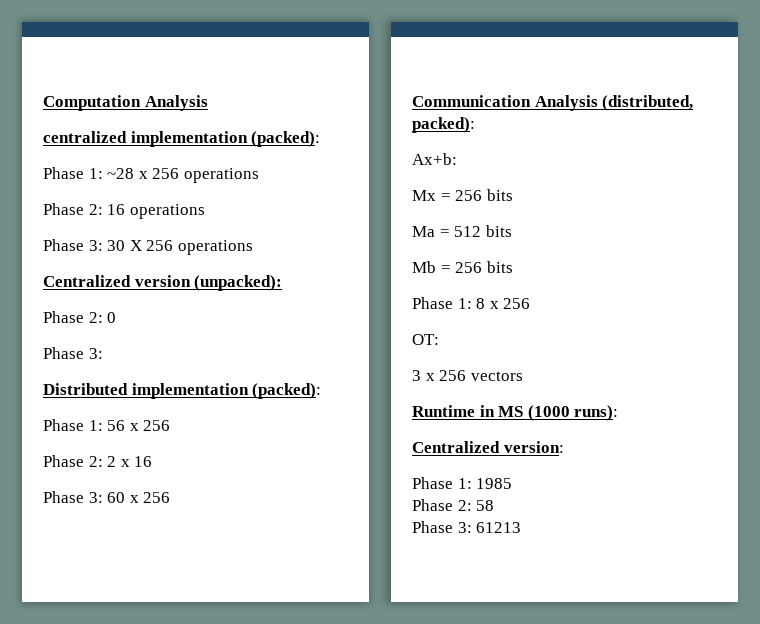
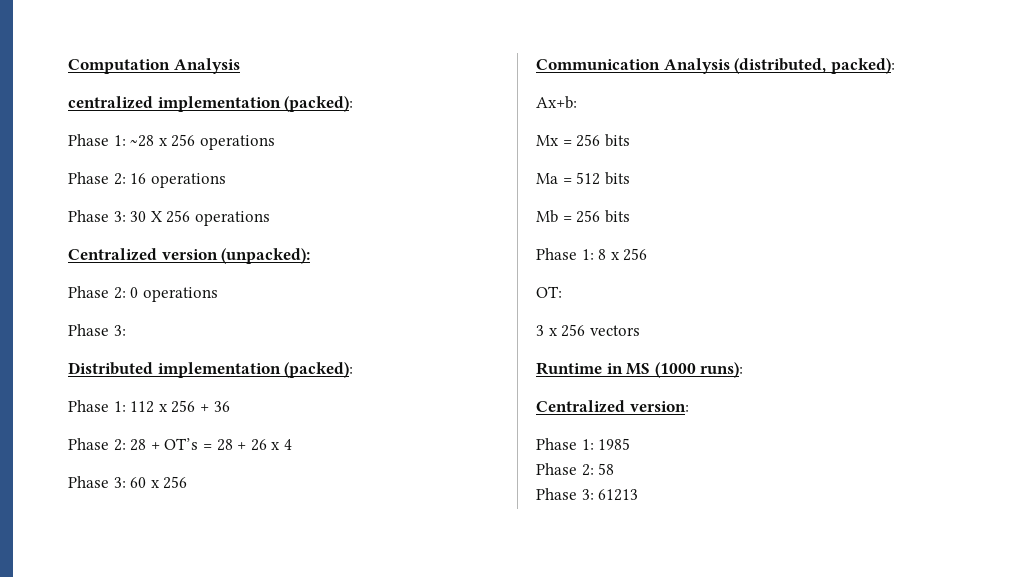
(117, 317) none -> [142,287,218,302] operations
[107,420,171,431] [43,455,153,467] 56 x 256 // Phase 2: 2 x 16 -> [130,400,230,413] [68,438,292,451] 112 x 256 + 36 // Phase 2: 28 + OT’s = 28 + 26 x 4

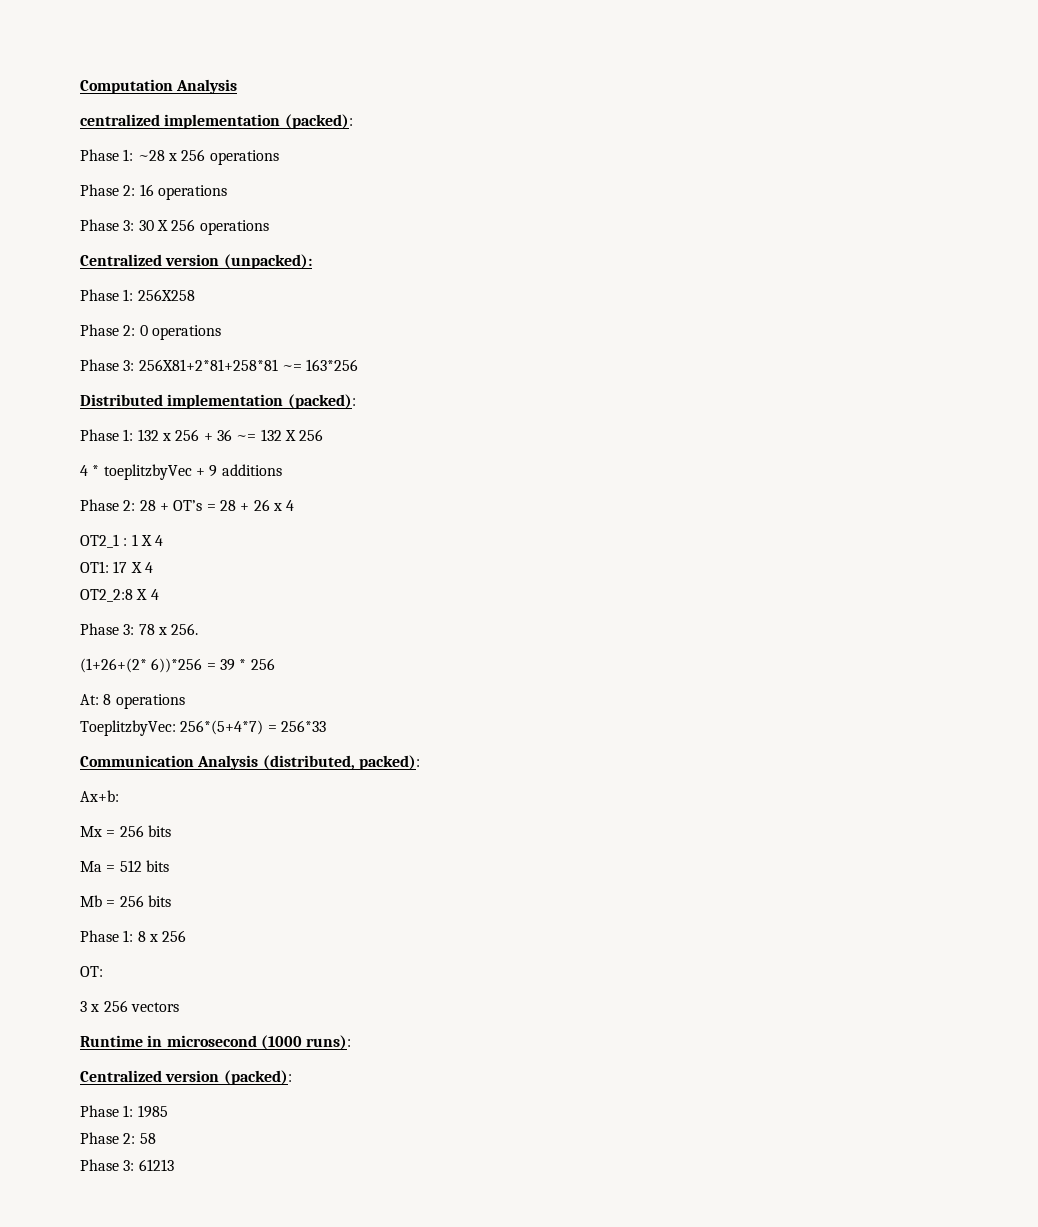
(311, 256) none -> [80,289,195,301] // Phase 1: 256X258
(126, 330) none -> [138,359,359,371] 256X81+2*81+258*81 ~= 163*256
[130,401,155,413] 112 -> [137,429,159,441] 132
(230, 406) none -> [236,429,324,441] [80,464,282,480] ~= 132 X 256 // 4 * toeplitzbyVec + 9 additions
[68,476,188,489] Phase 3: 60 x 256 -> [80,534,164,548] [80,561,153,573] [80,589,159,602] [80,623,199,635] [80,658,275,673] [80,694,185,709] [80,720,326,736] OT2_1 : 1 X 4 // OT1: 17 X 4 // OT2_2:8 X 4 // Phase 3: 78 x 256. // (1+26+(2* 6))*256 = 39 * 256 // At: 8 operations // ToeplitzbyVec: 256*(5+4*7) = 256*33
[626,363,651,375] MS -> [166,1035,257,1047] microsecond
[629,401,689,412] version: -> [165,1070,292,1085] version (packed):

